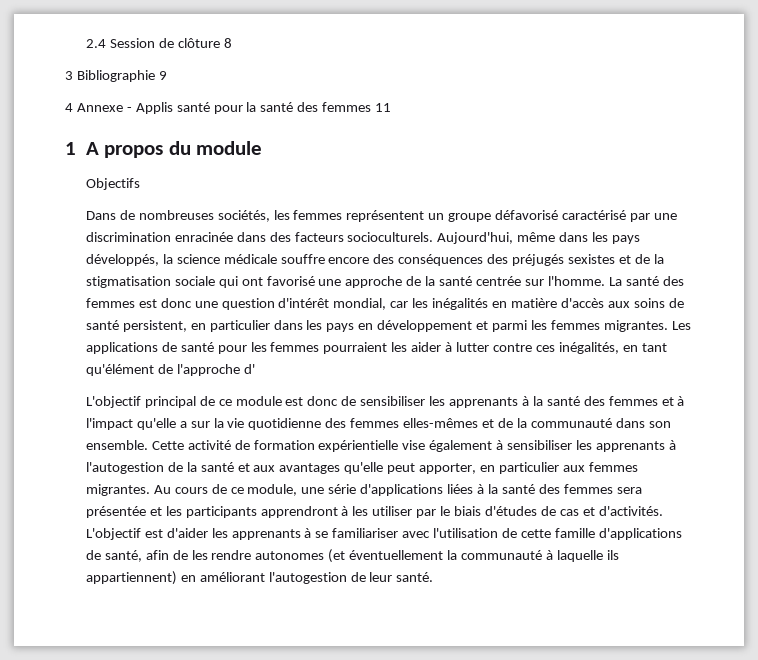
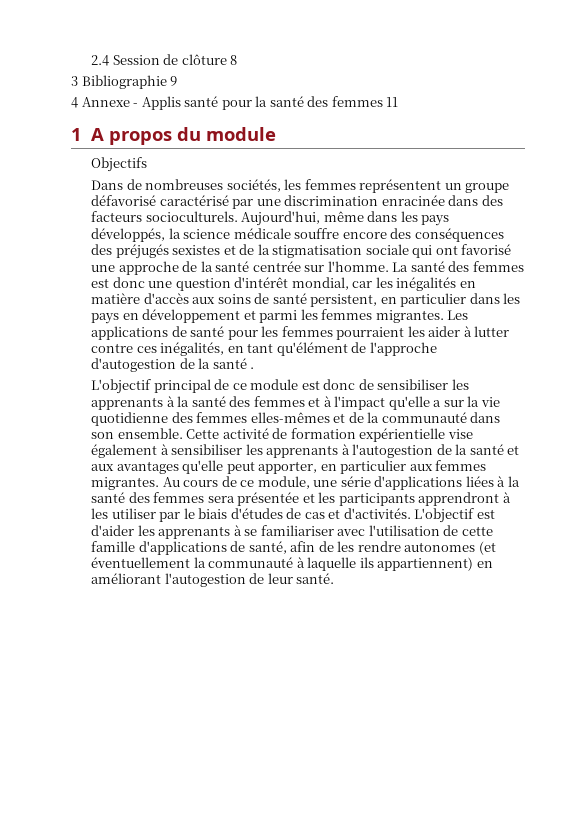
[243,364,255,374] d' -> [91,358,255,372] d'autogestion de la santé .

